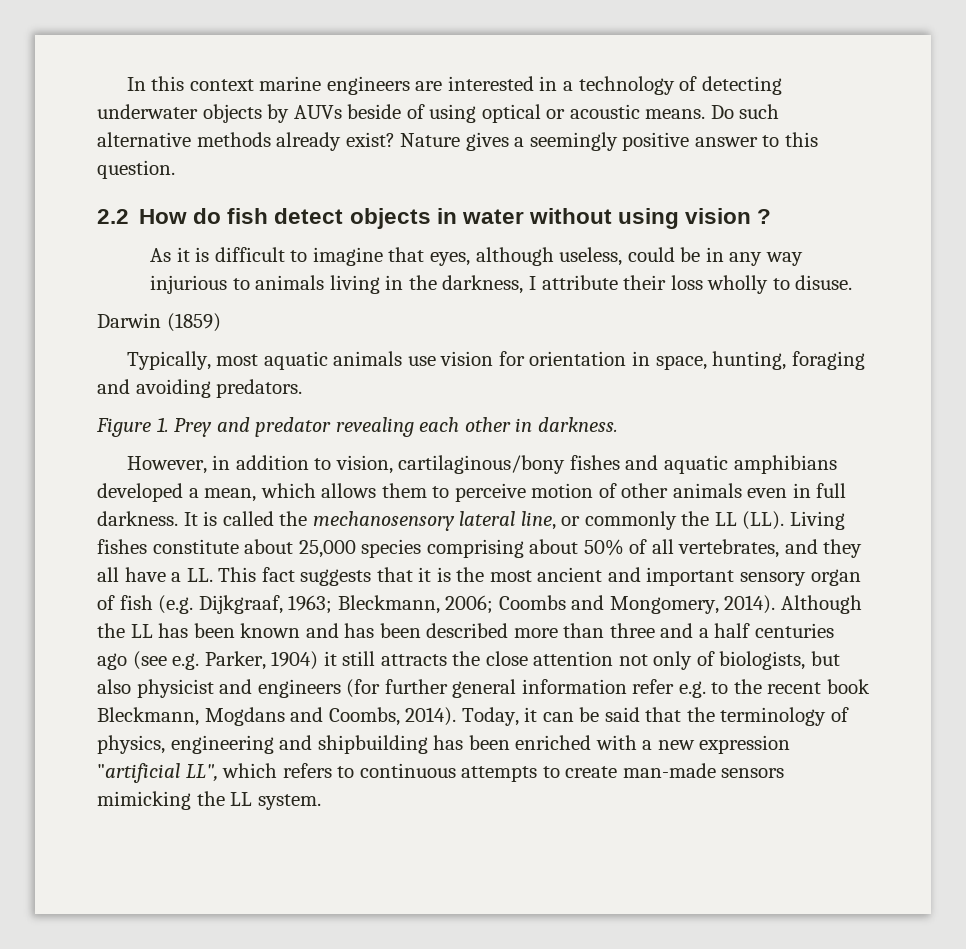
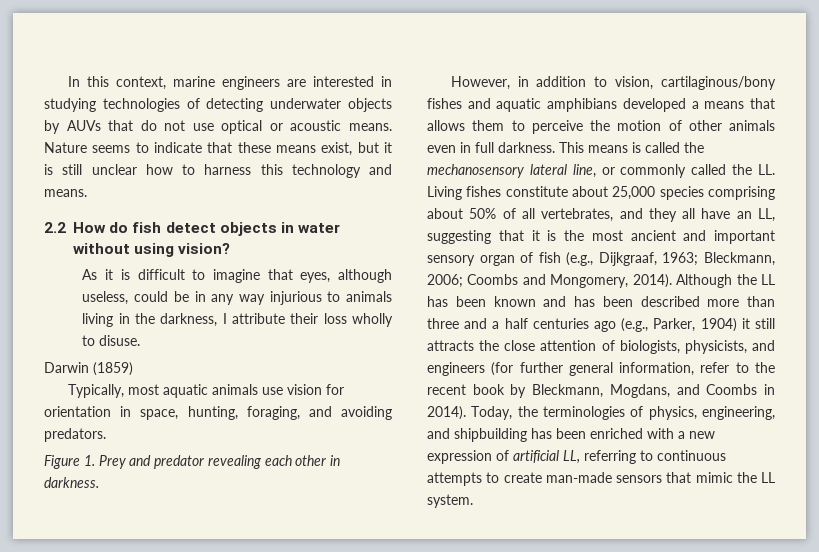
[189,79,254,91] context -> [115,76,166,90] context,
[562,76,675,95] a technology -> [44,98,180,112] studying technologies
[347,104,780,123] [97,132,818,151] [97,160,175,179] beside of using optical or acoustic means. Do such alternative methods already exist? Nature gives a seemingly positive answer to this question. -> [108,120,392,134] [44,142,392,156] [44,164,392,178] [44,189,87,197] that do not use optical or acoustic means. Nature seems to indicate that these means exist, but it is still unclear how to harness this technology and means.
[684,208,771,224] vision ? -> [178,243,231,254] vision?
[791,351,865,370] foraging -> [246,406,300,420] foraging,
[204,483,316,502] mean, which -> [704,98,775,109] means that
(526, 492) none -> [590,120,610,131] the
[183,512,198,526] It -> [559,142,628,153] This means
[681,511,785,530] the LL (LL). -> [691,164,775,175] called the LL.
[171,567,372,586] a LL. This fact suggests -> [736,208,775,222] [427,230,491,244] an LL, suggesting
[158,595,194,614] (e.g. -> [566,252,594,266] (e.g.,
[132,651,200,670] (see e.g. -> [621,318,649,332] (e.g.,
[618,651,841,670] [97,679,214,698] not only of biologists, but also physicist -> [601,340,747,354] of biologists, physicists,
[521,679,706,698] information refer e.g. -> [619,362,730,376] information, refer
[97,707,827,726] Bleckmann, Mogdans and Coombs, 2014). Today, it can be said that the terminology -> [510,384,775,398] [427,406,625,420] by Bleckmann, Mogdans, and Coombs in 2014). Today, the terminologies
[170,735,274,754] engineering -> [702,406,775,420] engineering,
[97,763,332,783] "artificial LL", which refers -> [496,450,636,464] of artificial LL, referring
[97,791,191,810] mimicking -> [666,472,733,483] that mimic

